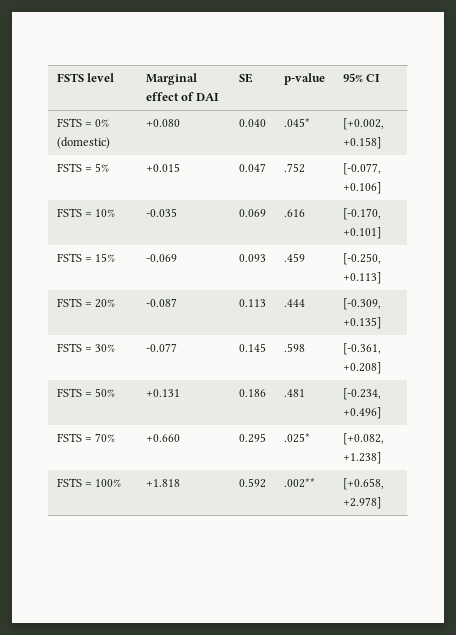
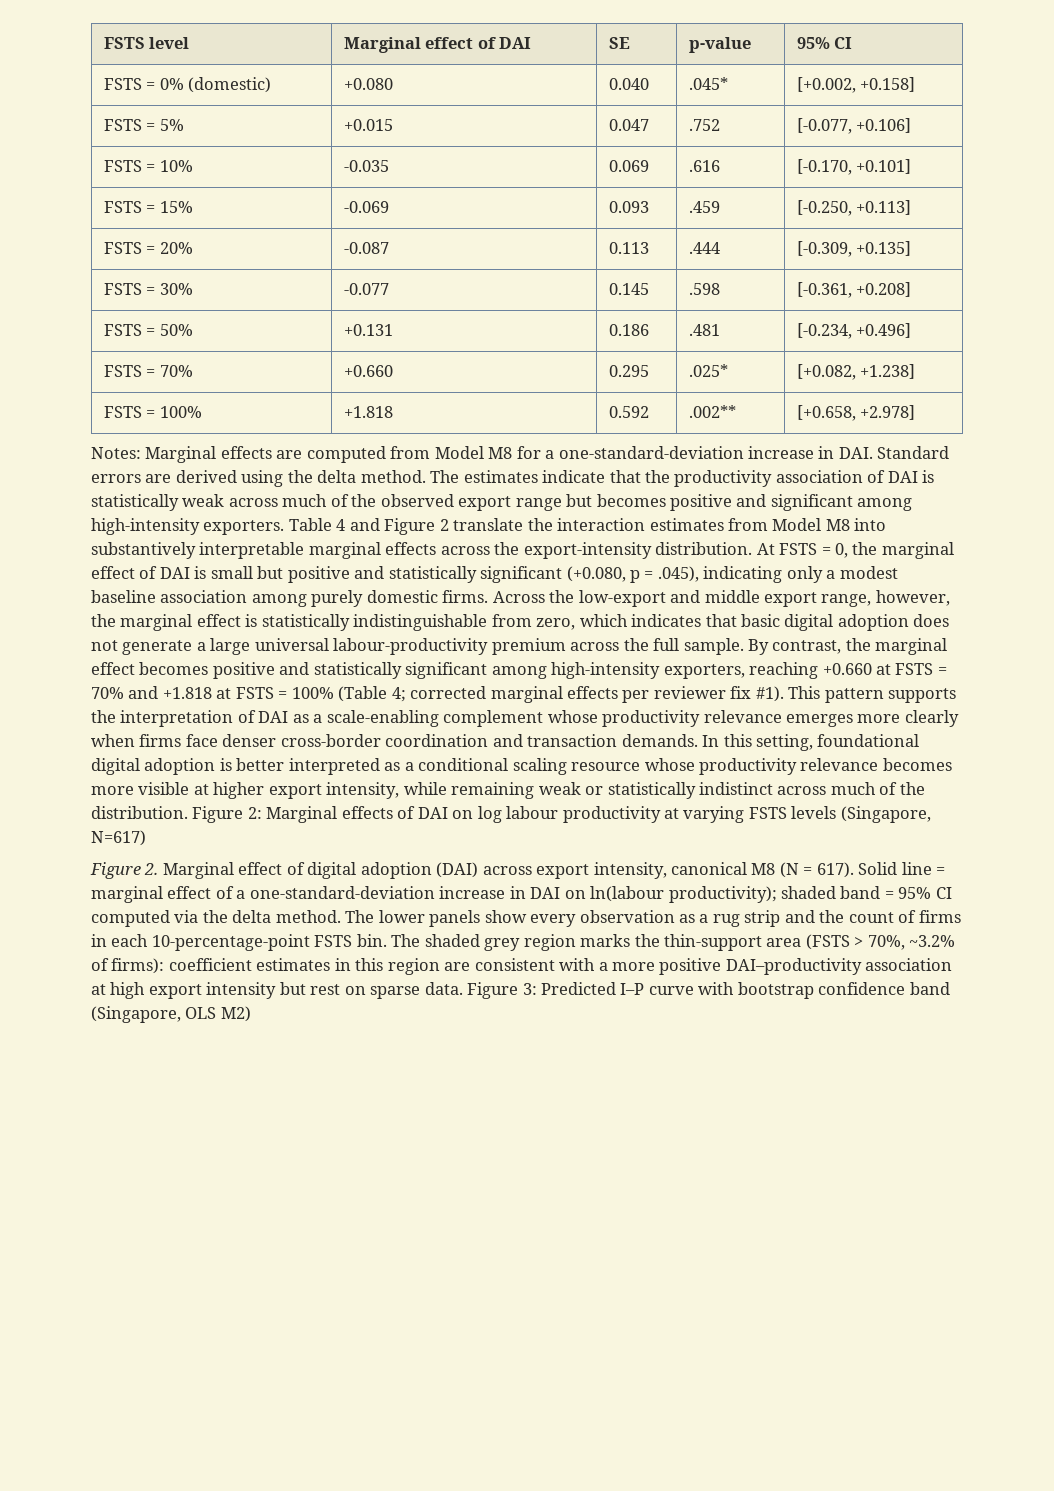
(381, 503) none -> [91,446,950,463] [91,470,935,487] [91,494,913,511] [91,518,887,535] [91,542,954,559] [91,566,898,583] [91,590,950,607] [91,614,950,631] [91,638,948,655] [91,662,947,679] [91,686,957,703] [91,710,959,727] [91,734,920,751] [91,758,952,775] [91,782,925,799] [91,806,931,823] [91,830,146,846] [90,862,946,879] [91,886,952,903] [91,910,961,927] [91,934,956,951] [91,958,953,975] [91,982,950,999] [91,1006,251,1023] // Notes: Marginal effects are computed from Model M8 for a one-standard-deviation increase in DAI. Standard errors are derived using the delta method. The estimates indicate that the productivity association of DAI is statistically weak across much of the observed export range but becomes positive and significant among high-intensity exporters. Table 4 and Figure 2 translate the interaction estimates from Model M8 into substantively interpretable marginal effects across the export-intensity distribution. At FSTS = 0, the marginal effect of DAI is small but positive and statistically significant (+0.080, p = .045), indicating only a modest baseline association among purely domestic firms. Across the low-export and middle export range, however, the marginal effect is statistically indistinguishable from zero, which indicates that basic digital adoption does not generate a large universal labour-productivity premium across the full sample. By contrast, the marginal effect becomes positive and statistically significant among high-intensity exporters, reaching +0.660 at FSTS = 70% and +1.818 at FSTS = 100% (Table 4; corrected marginal effects per reviewer fix #1). This pattern supports the interpretation of DAI as a scale-enabling complement whose productivity relevance emerges more clearly when firms face denser cross-border coordination and transaction demands. In this setting, foundational digital adoption is better interpreted as a conditional scaling resource whose productivity relevance becomes more visible at higher export intensity, while remaining weak or statistically indistinct across much of the distribution. Figure 2: Marginal effects of DAI on log labour productivity at varying FSTS levels (Singapore, N=617) // Figure 2. Marginal effect of digital adoption (DAI) across export intensity, canonical M8 (N = 617). Solid line = marginal effect of a one-standard-deviation increase in DAI on ln(labour productivity); shaded band = 95% CI computed via the delta method. The lower panels show every observation as a rug strip and the count of firms in each 10-percentage-point FSTS bin. The shaded grey region marks the thin-support area (FSTS > 70%, ~3.2% of firms): coefficient estimates in this region are consistent with a more positive DAI–productivity association at high export intensity but rest on sparse data. Figure 3: Predicted I–P curve with bootstrap confidence band (Singapore, OLS M2)

